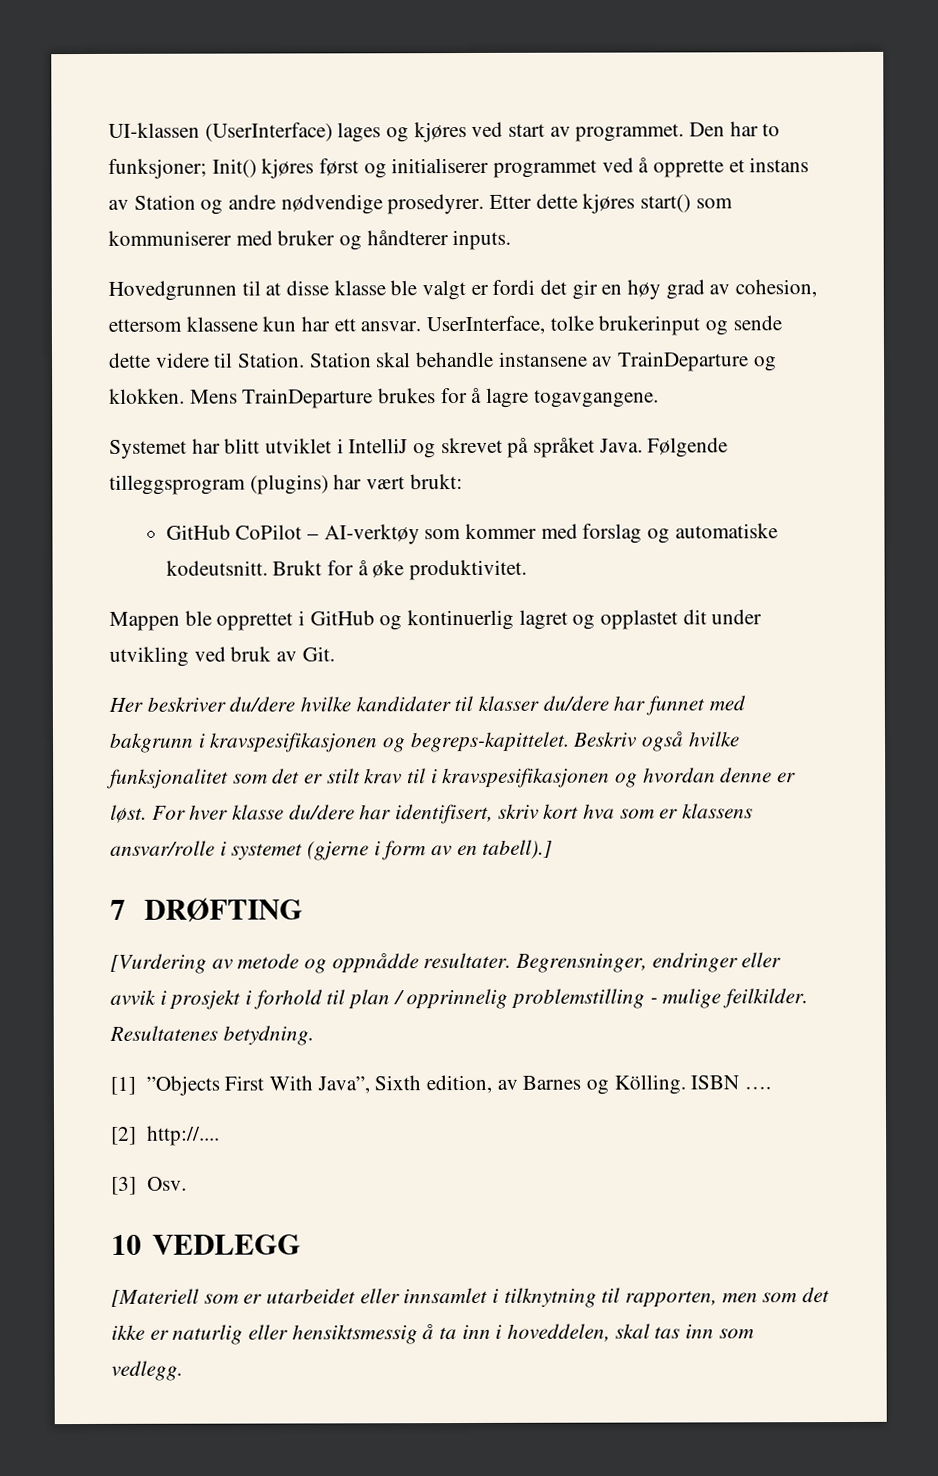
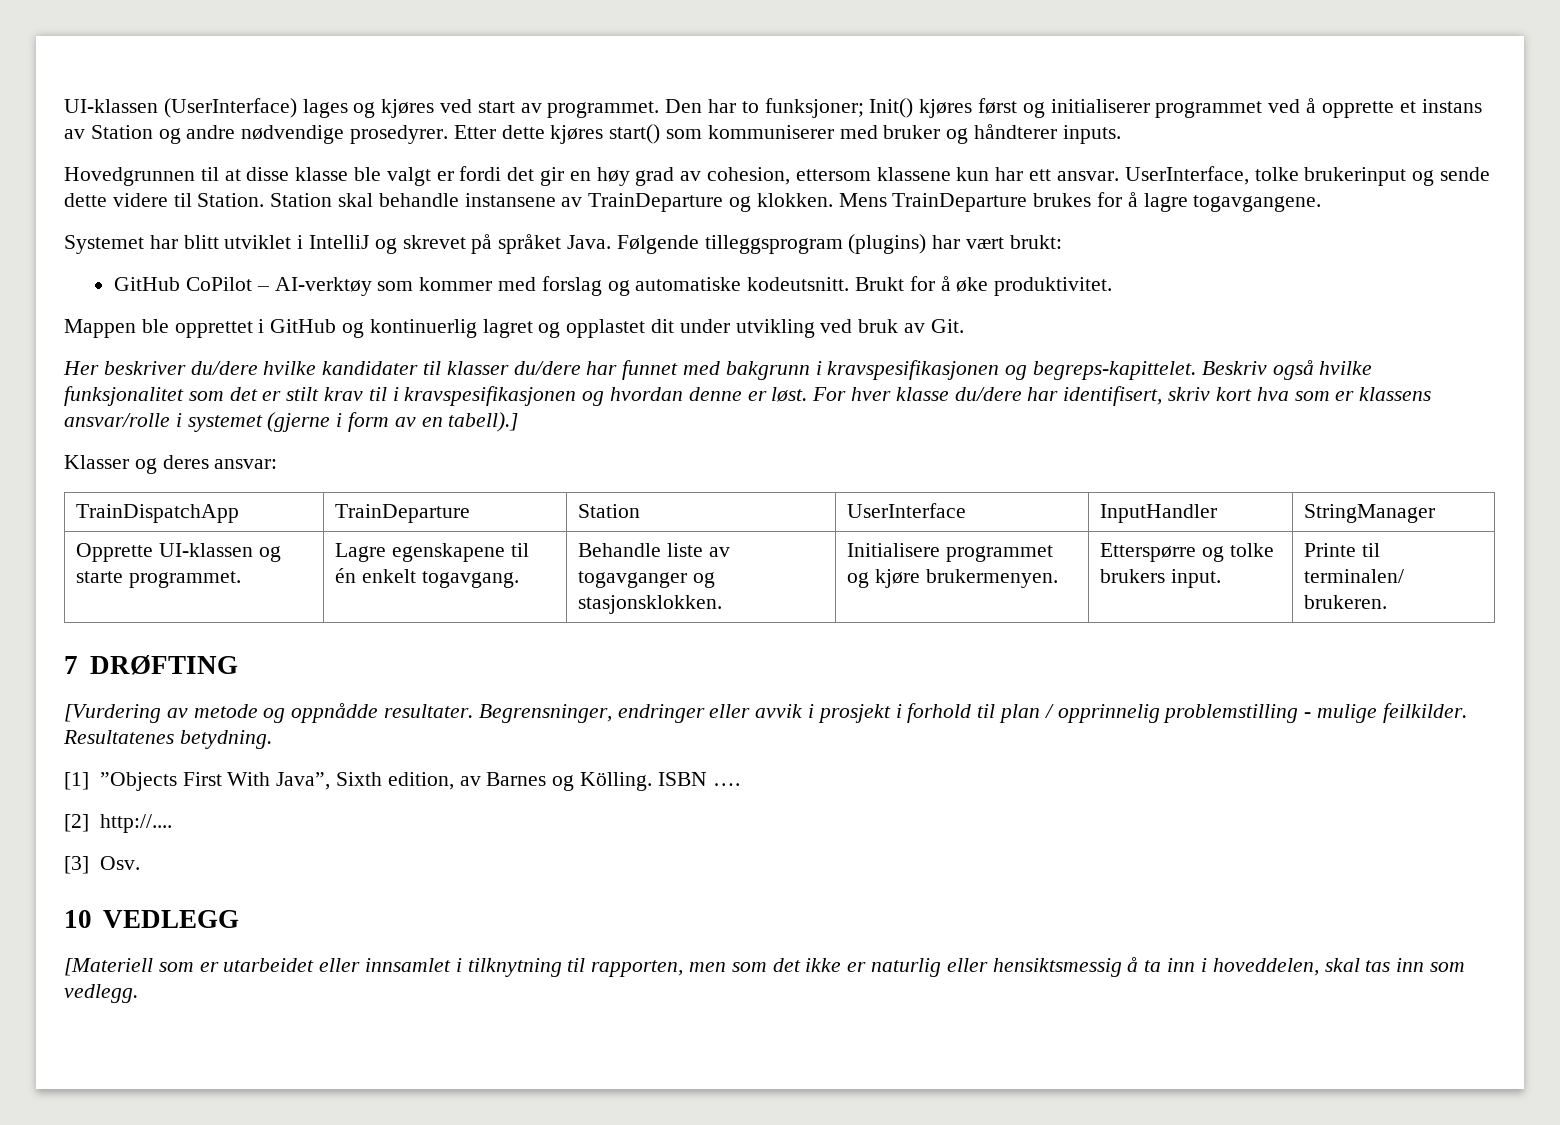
(554, 849) none -> [64,455,278,474] [76,504,240,523] [335,504,471,523] [578,504,641,518] [847,503,967,518] [1100,504,1218,523] [1304,504,1436,523] [76,543,281,562] [76,571,241,588] [335,543,529,562] [335,568,519,588] [578,543,730,557] [578,571,715,588] [578,595,723,614] [847,543,1053,562] [847,569,1058,588] [1100,543,1274,562] [1100,569,1221,588] [1304,543,1380,557] [1304,569,1405,583] [1304,595,1388,609] // Klasser og deres ansvar: // TrainDispatchApp | TrainDeparture | Station | UserInterface | InputHandler | StringManager // Opprette UI-klassen og starte programmet. | Lagre egenskapene til én enkelt togavgang. | Behandle liste av togavganger og stasjonsklokken. | Initialisere programmet og kjøre brukermenyen. | Etterspørre og tolke brukers input. | Printe til terminalen/ brukeren.

